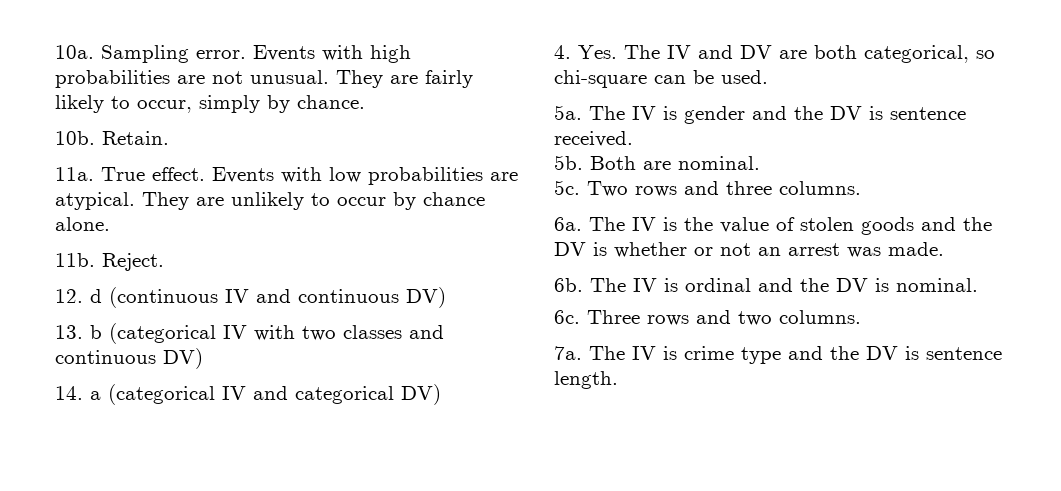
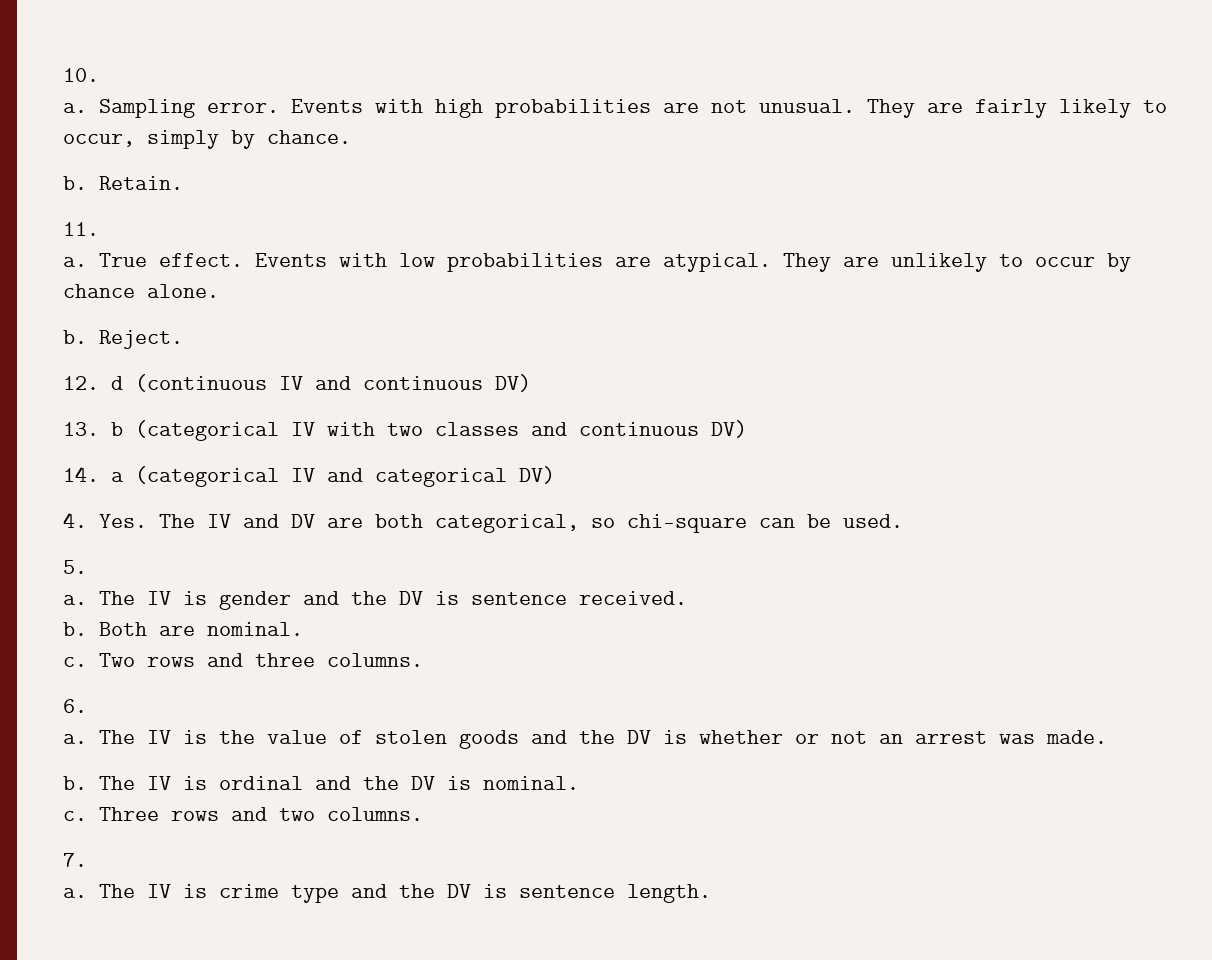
[55,45,94,59] 10a. -> [63,68,99,82] [63,103,87,113] 10. // a.
[55,131,95,145] 10b. -> [63,176,87,190] b.
[55,167,94,181] 11a. -> [63,222,99,236] [63,257,87,267] 11. // a.
[55,253,95,267] 11b. -> [63,330,87,344] b.
[554,105,582,120] 5a. -> [63,560,87,574] [63,595,87,605] 5. // a.
[554,155,583,170] 5b. -> [63,622,87,636] b.
[554,180,580,195] 5c. -> [63,657,87,667] c.
[554,217,582,231] 6a. -> [63,699,87,713] [63,734,87,744] 6. // a.
[554,278,583,292] 6b. -> [63,776,87,790] b.
[554,310,580,324] 6c. -> [63,811,87,821] c.
[554,346,582,360] 7a. -> [63,853,87,867] [63,888,87,898] 7. // a.

